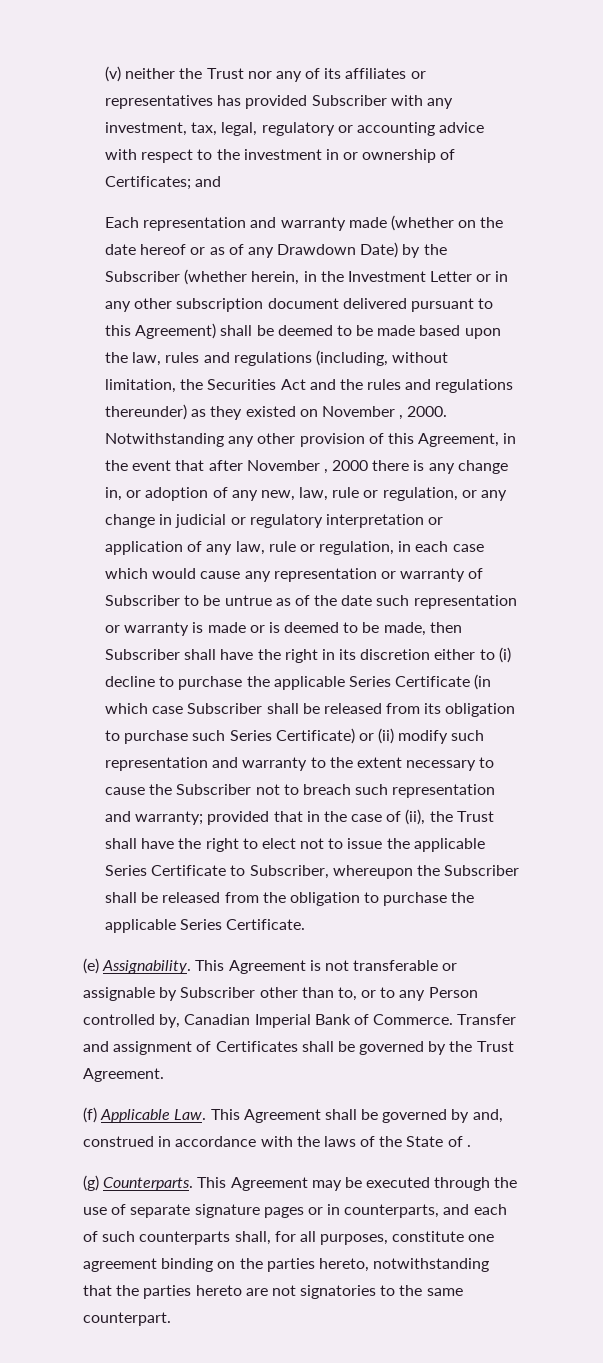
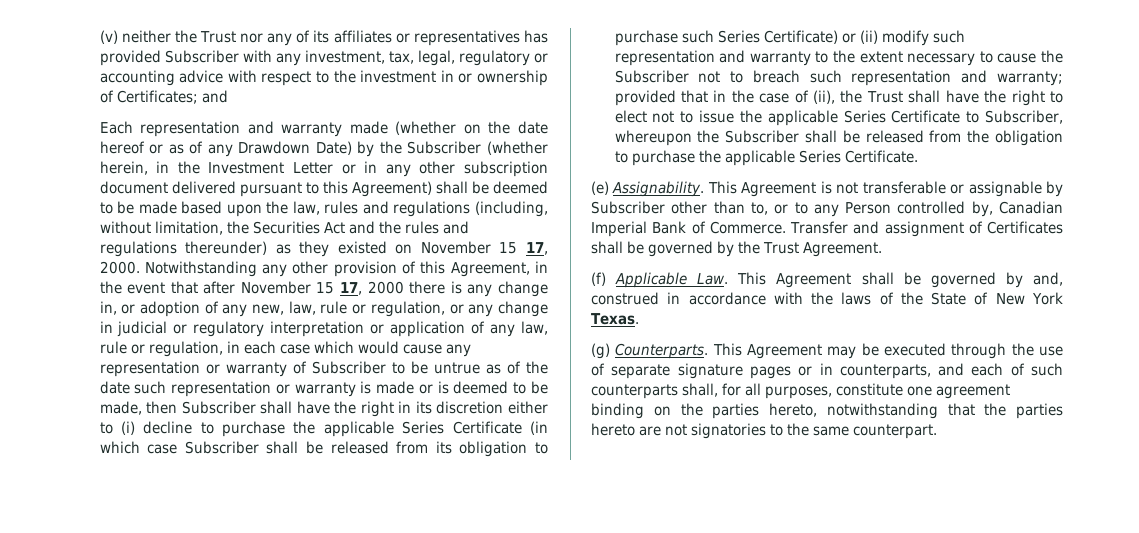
[399,415,404,420] , -> [499,242,549,255] 15 17,
[323,469,328,474] , -> [316,282,363,295] 15 17,
[466,1145,471,1147] . -> [995,292,1064,305] [591,313,639,325] New York Texas.

